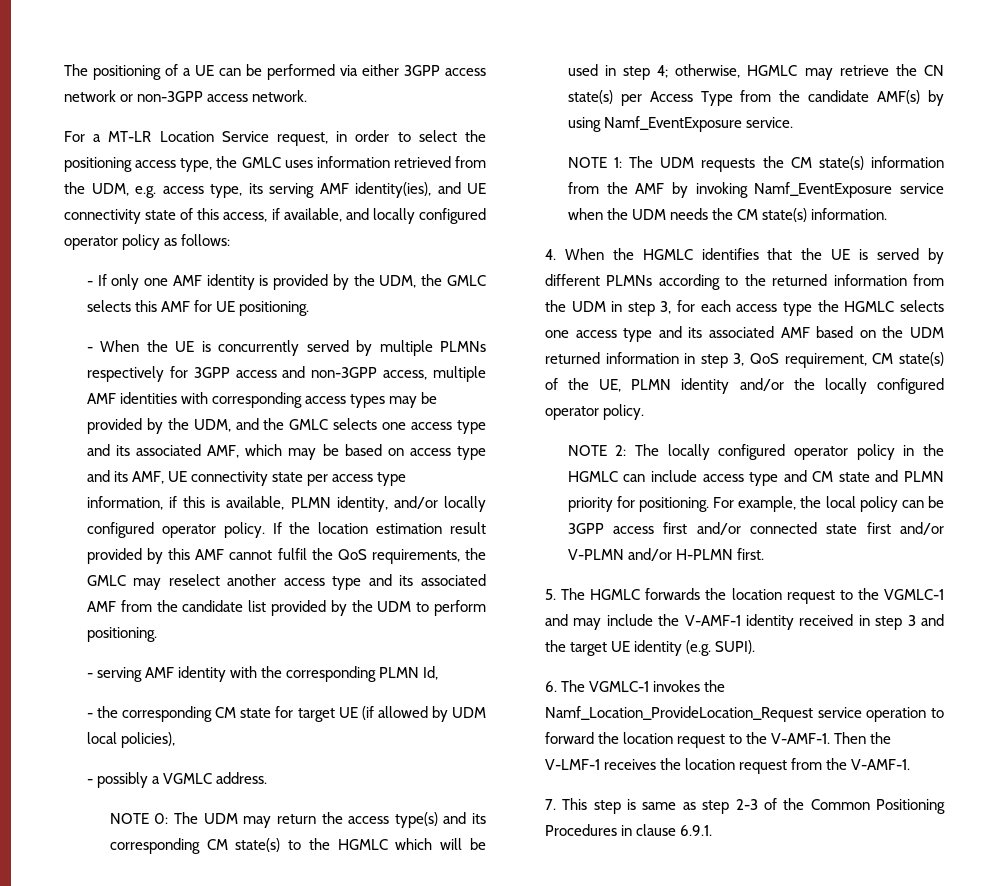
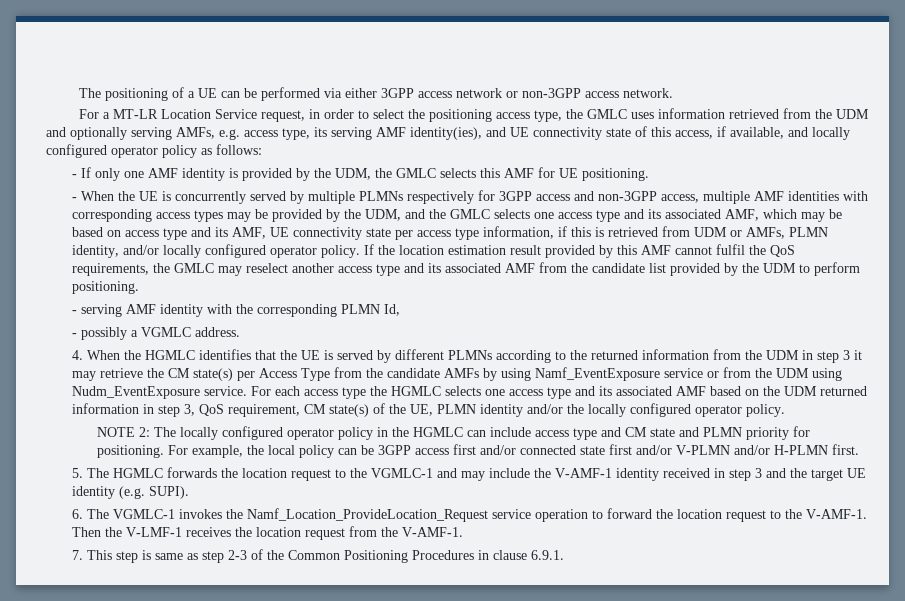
[91,183,129,196] UDM, -> [835,109,869,119] [46,127,215,140] UDM and optionally serving AMFs,
[226,496,285,510] available, -> [607,226,785,239] retrieved from UDM or AMFs,
[86,706,486,722] [86,732,175,748] // - the corresponding CM state for target UE (if allowed by UDM local policies), -> (400, 310) none
[109,812,486,828] [109,838,487,854] [567,64,944,80] [567,90,944,106] [567,116,793,132] [567,156,944,172] [567,182,944,198] [567,208,888,222] // NOTE 0: The UDM may return the access type(s) and its corresponding CM state(s) to the HGMLC which will be used in step 4; otherwise, HGMLC may retrieve the CN state(s) per Access Type from the candidate AMF(s) by using Namf_EventExposure service. // NOTE 1: The UDM requests the CM state(s) information from the AMF by invoking Namf_EventExposure service when the UDM needs the CM state(s) information. -> (240, 332) none
[660,300,696,314] 3, for -> [842,350,862,360] [71,367,842,381] [71,386,271,399] 3 it may retrieve the CM state(s) per Access Type from the candidate AMFs by using Namf_EventExposure service or from the UDM using Nudm_EventExposure service. For

